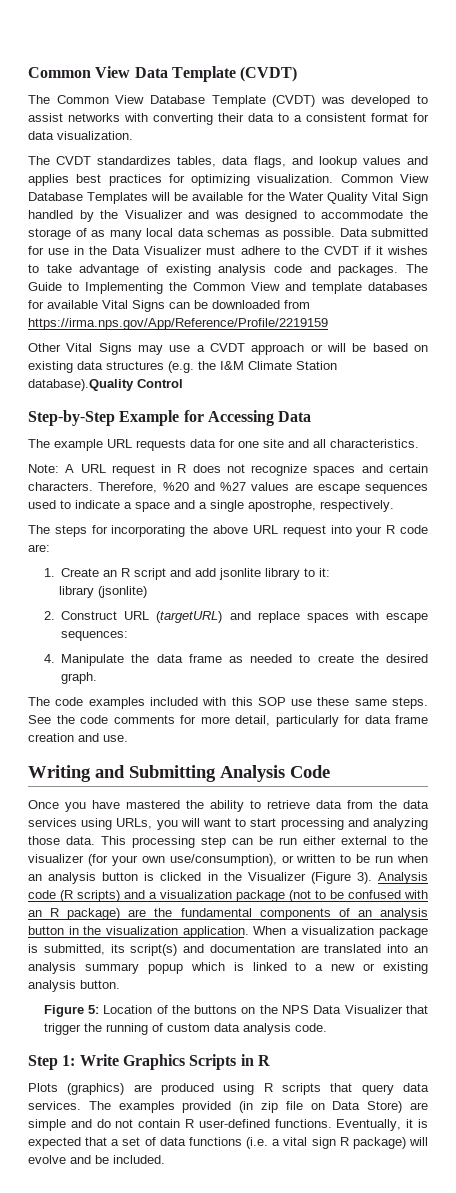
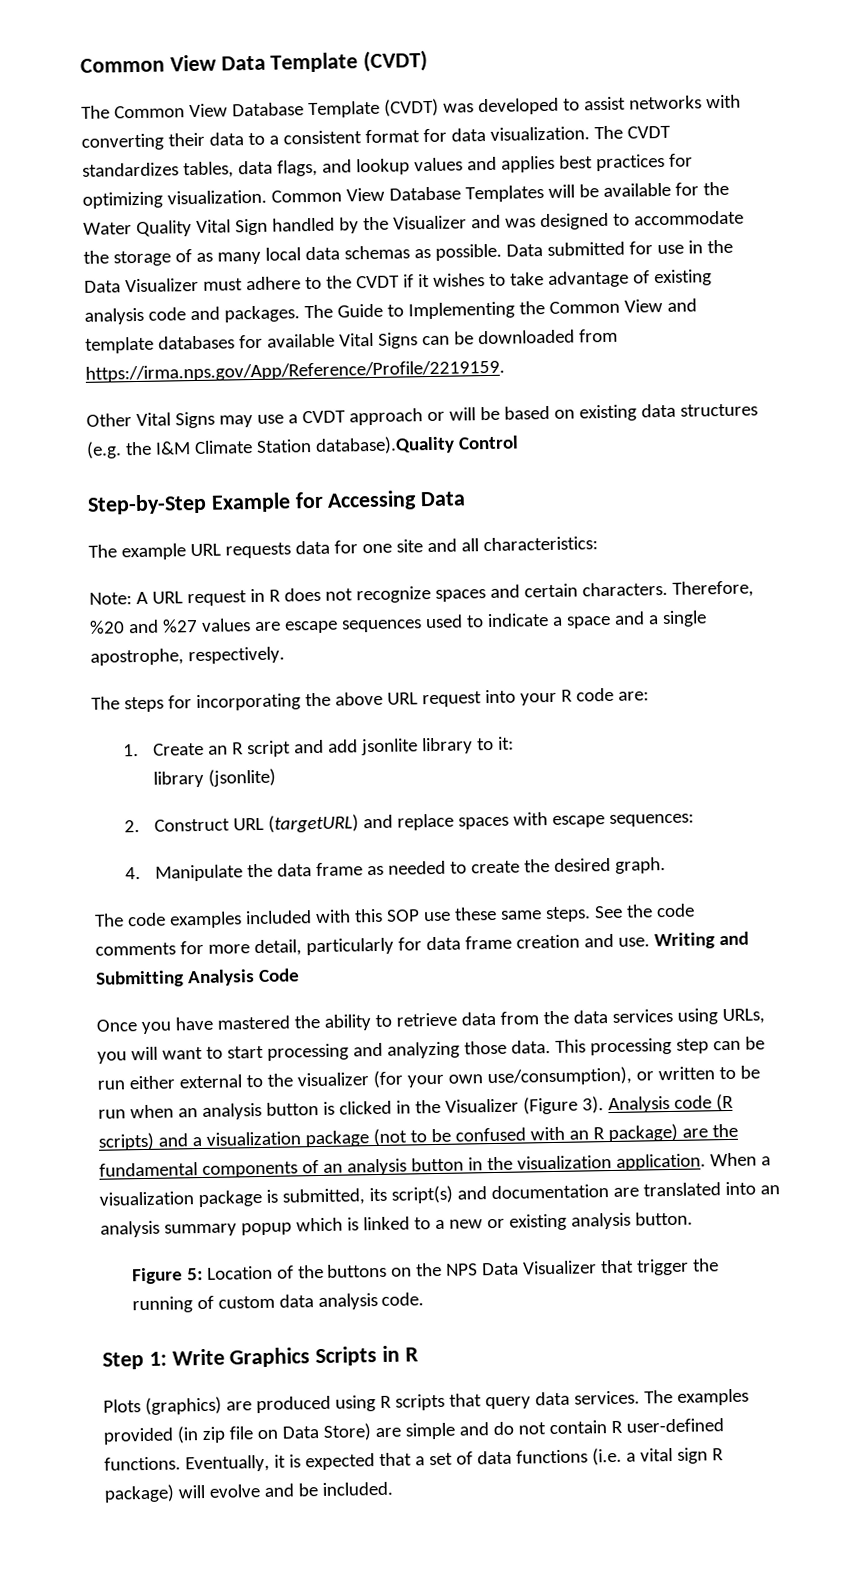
(133, 135) // -> (590, 133) none
[28,318,328,330] https://irma.nps.gov/App/Reference/Profile/2219159 -> [85,359,505,383] https://irma.nps.gov/App/Reference/Profile/2219159.
[330,439,419,448] characteristics. -> [482,536,598,552] characteristics:
(128, 738) // -> (650, 942) none

